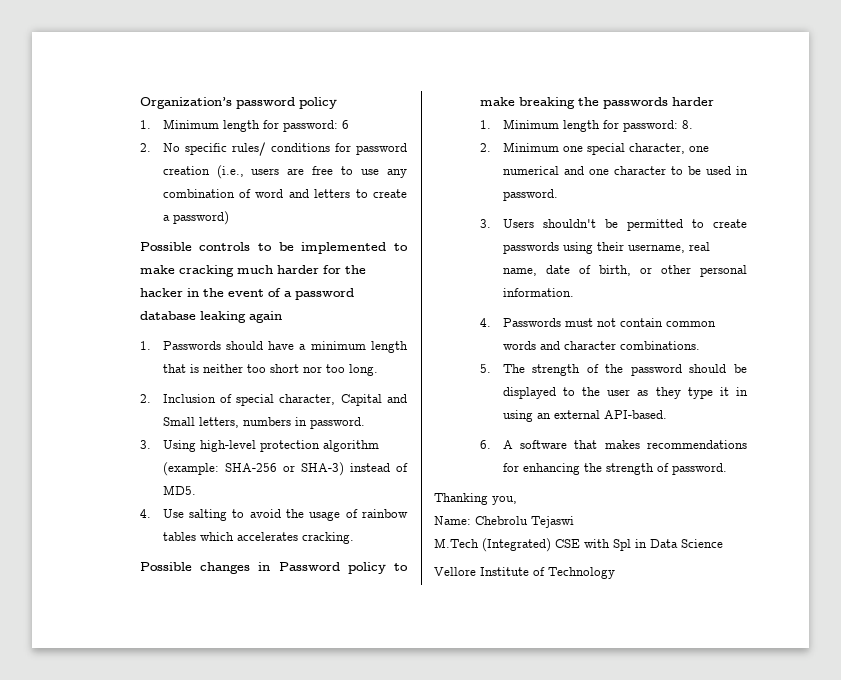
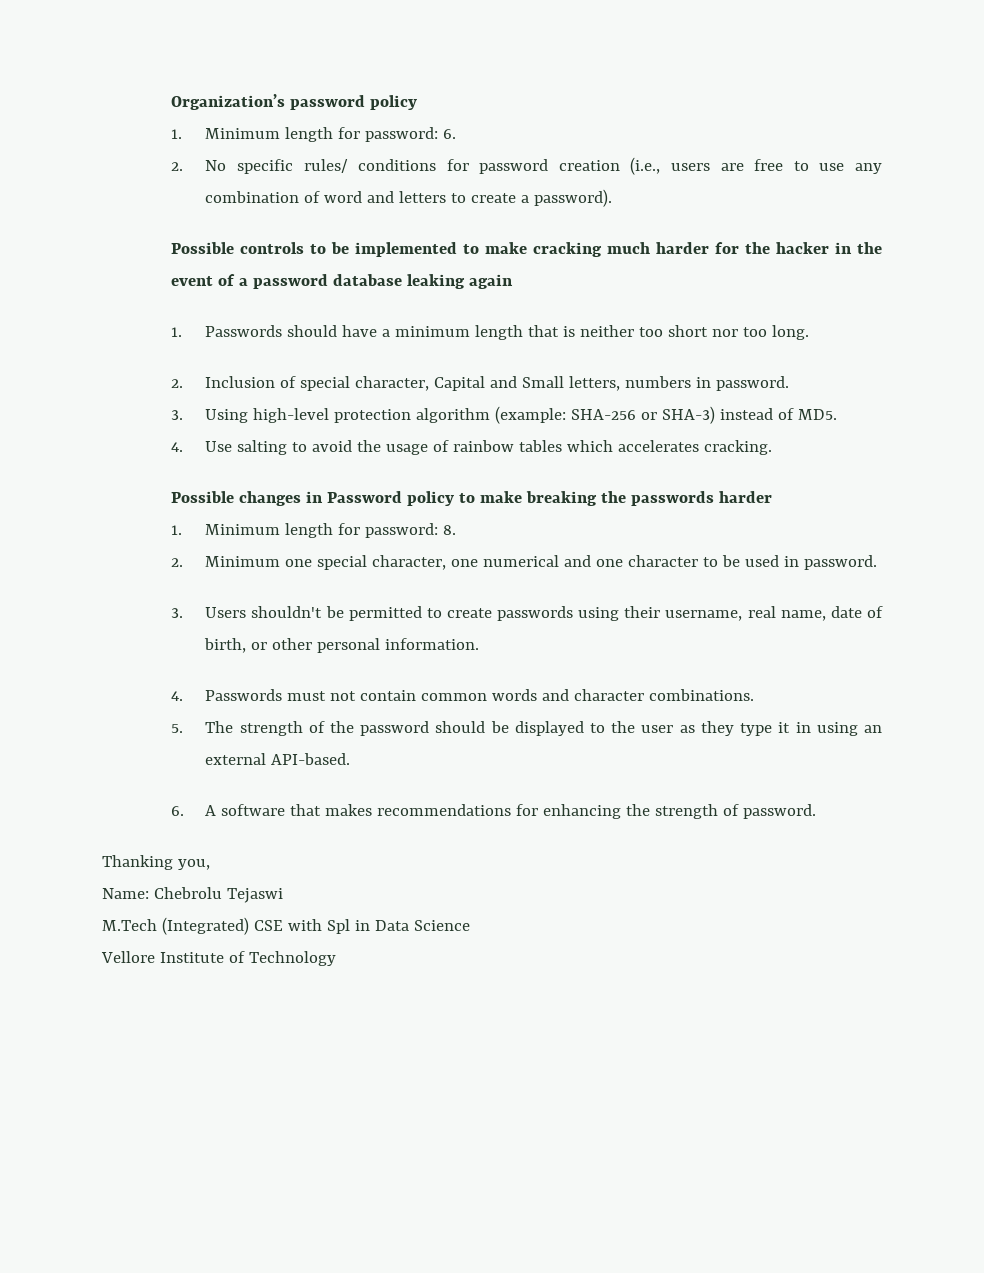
[341,120,349,129] 6 -> [443,129,457,139] 6.
[172,211,229,225] password) -> [534,189,613,207] password).

